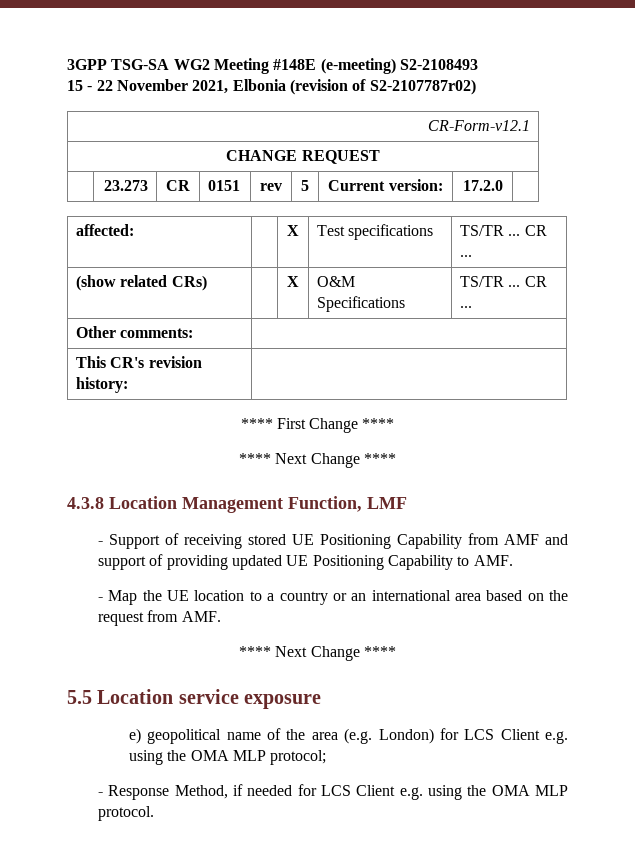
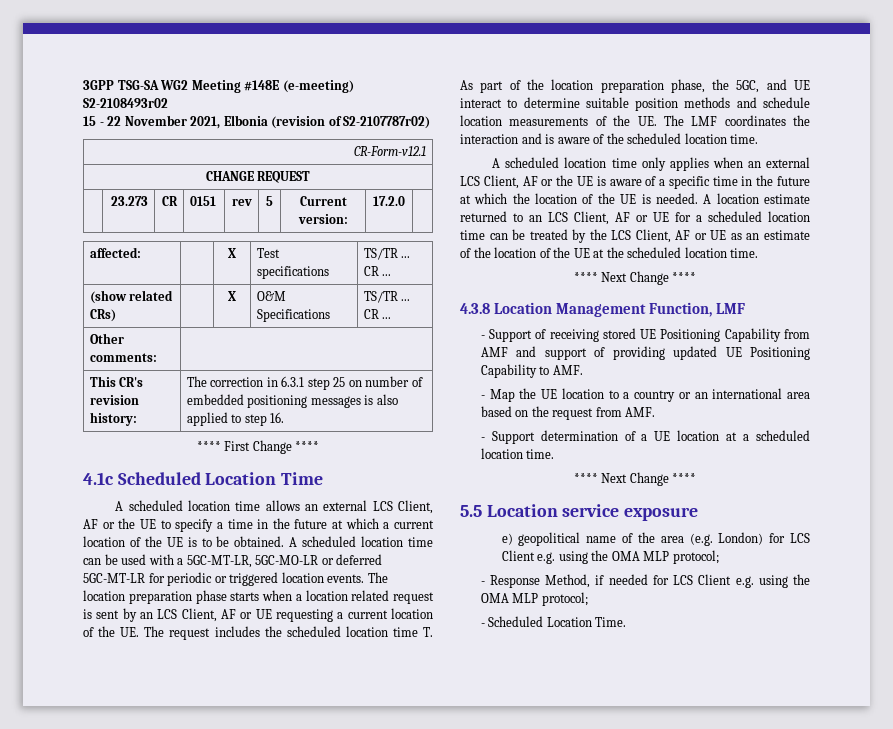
[399,59,478,70] S2-2108493 -> [83,98,168,108] S2-2108493r02
[240,418,395,433] // **** First Change **** -> [186,376,423,390] [186,394,398,408] [186,412,285,426] [196,440,320,454] [83,472,324,485] [115,500,434,514] [83,518,435,532] [83,536,433,547] [83,554,383,568] [83,572,388,586] [83,590,434,604] [83,608,433,622] [83,626,433,640] [460,79,810,93] [460,97,810,111] [460,115,810,126] [460,133,759,144] [492,157,810,171] [460,175,810,189] [460,193,810,204] [460,211,810,225] [460,229,810,243] [460,247,759,258] The correction in 6.3.1 step 25 on number of embedded positioning messages is also applied to step 16. // **** First Change **** // 4.1c Scheduled Location Time // A scheduled location time allows an external LCS Client, AF or the UE to specify a time in the future at which a current location of the UE is to be obtained. A scheduled location time can be used with a 5GC-MT-LR, 5GC-MO-LR or deferred 5GC-MT-LR for periodic or triggered location events. The location preparation phase starts when a location related request is sent by an LCS Client, AF or UE requesting a current location of the UE. The request includes the scheduled location time T. As part of the location preparation phase, the 5GC, and UE interact to determine suitable position methods and schedule location measurements of the UE. The LMF coordinates the interaction and is aware of the scheduled location time. // A scheduled location time only applies when an external LCS Client, AF or the UE is aware of a specific time in the future at which the location of the UE is needed. A location estimate returned to an LCS Client, AF or UE for a scheduled location time can be treated by the LCS Client, AF or UE as an estimate of the location of the UE at the scheduled location time.
(221, 616) none -> [480,430,811,444] [480,448,555,459] // - Support determination of a UE location at a scheduled location time.
[98,806,155,821] protocol. -> [541,592,588,606] [480,616,627,627] protocol; // - Scheduled Location Time.

